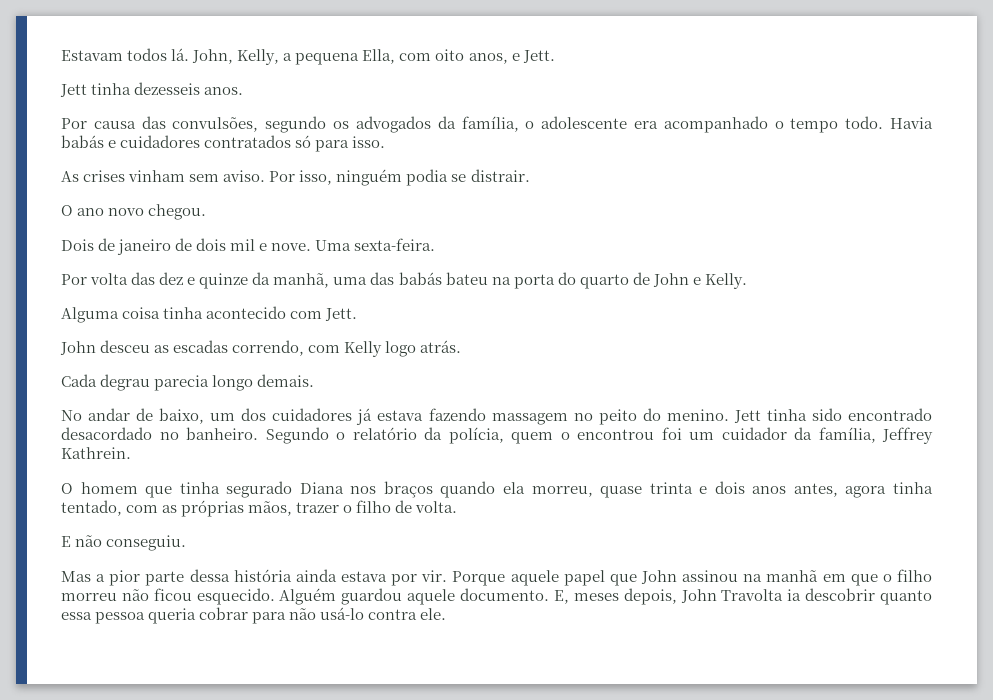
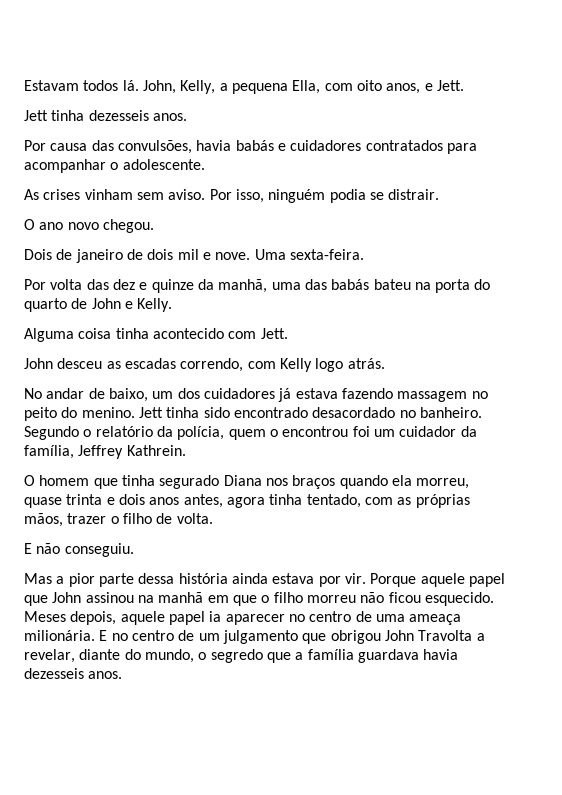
[265,116,933,133] [61,135,386,152] segundo os advogados da família, o adolescente era acompanhado o tempo todo. Havia babás e cuidadores contratados só para isso. -> [196,140,477,154] [24,159,205,173] havia babás e cuidadores contratados para acompanhar o adolescente.
[61,374,315,391] // Cada degrau parecia longo demais. -> (385, 363) none
[279,588,933,605] [61,607,447,624] Alguém guardou aquele documento. E, meses depois, John Travolta ia descobrir quanto essa pessoa queria cobrar para não usá-lo contra ele. -> [24,611,462,625] [24,630,485,644] [24,649,459,663] [24,668,123,679] Meses depois, aquele papel ia aparecer no centro de uma ameaça milionária. E no centro de um julgamento que obrigou John Travolta a revelar, diante do mundo, o segredo que a família guardava havia dezesseis anos.

